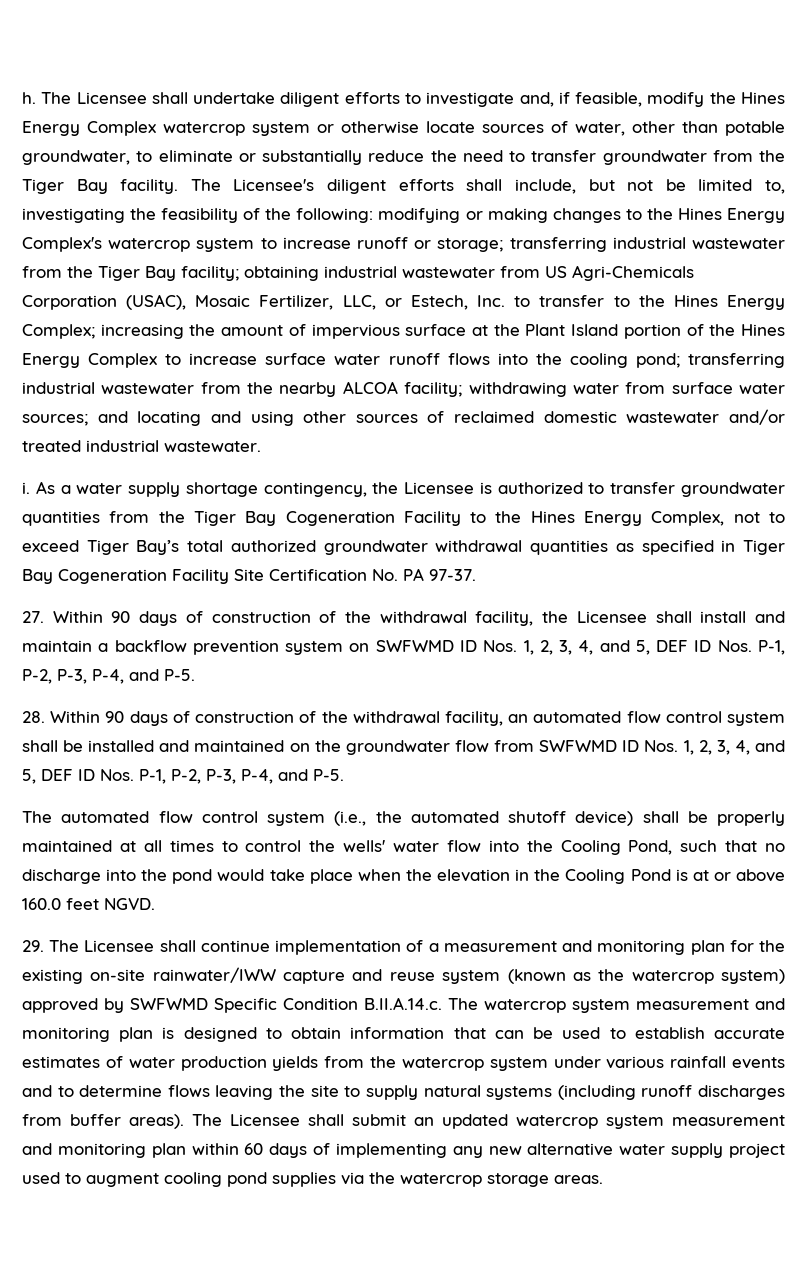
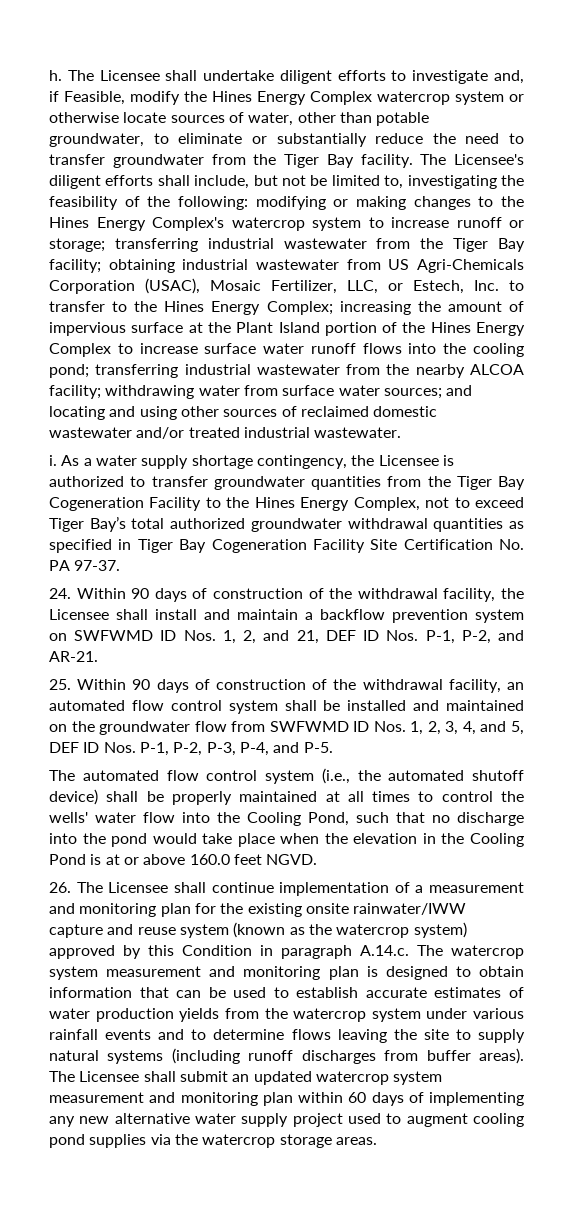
[575,92,643,107] feasible, -> [64,91,125,105] Feasible,
[22,611,44,623] 27. -> [49,588,71,599] 24.
[559,640,786,655] [22,669,195,684] [22,711,45,723] 3, 4, and 5, DEF ID Nos. P-1, P-2, P-3, P-4, and P-5. // 28. -> [263,630,524,644] [49,651,98,662] [49,679,71,690] and 21, DEF ID Nos. P-1, P-2, and AR-21. // 25.
[22,940,44,952] 29. -> [49,882,71,893] 26.
[90,969,146,981] on-site -> [305,903,349,914] onsite
[130,997,442,1013] SWFWMD Specific Condition B.II.A.14.c. -> [148,945,409,959] this Condition in paragraph A.14.c.

